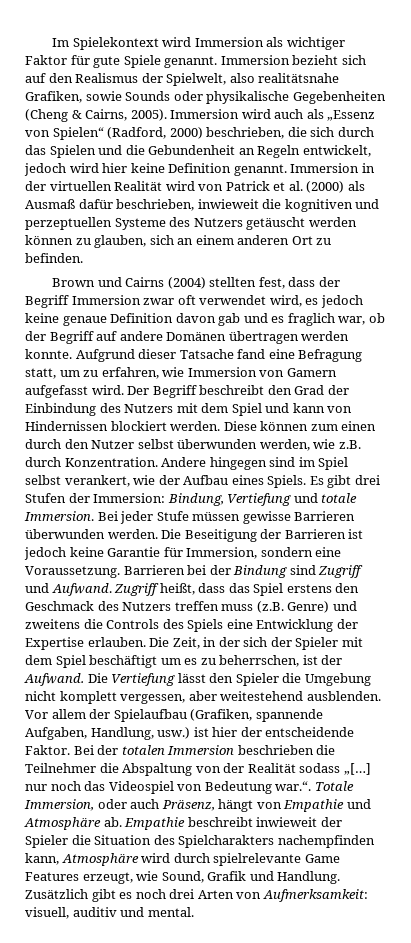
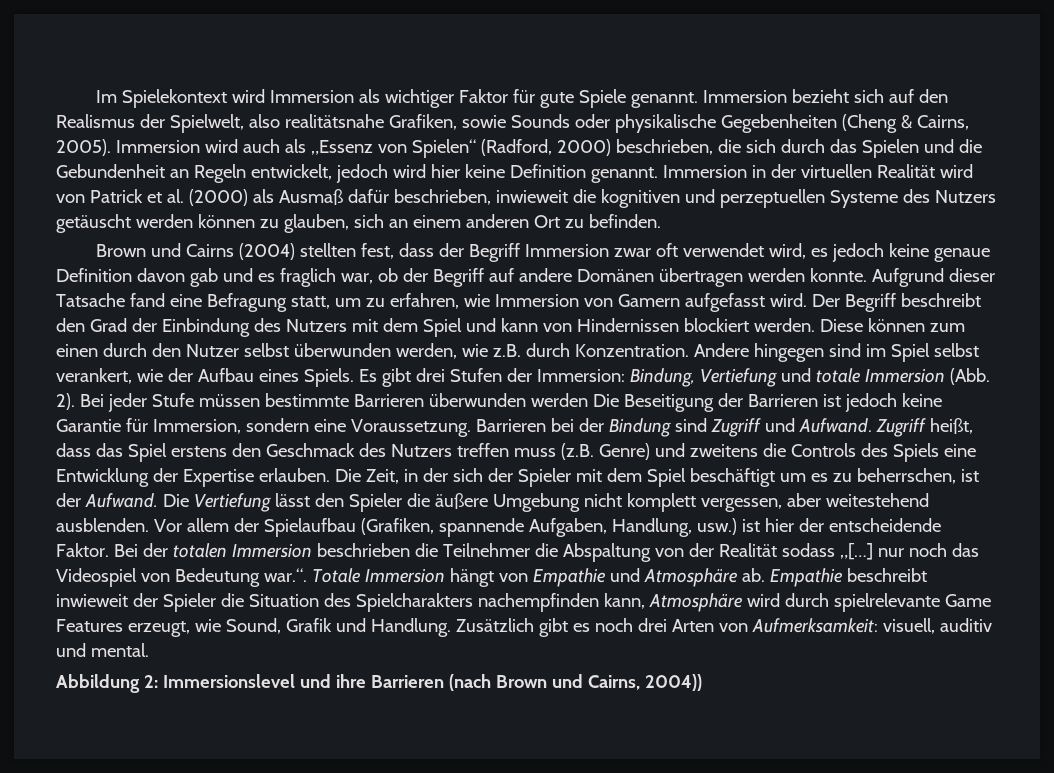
[24,511,94,521] Immersion. -> [864,368,990,385] [56,393,75,410] Immersion (Abb. 2).
[242,511,291,524] gewisse -> [264,393,349,407] bestimmte
[107,529,158,539] werden. -> [530,393,588,407] werden
(302, 678) none -> [434,493,488,509] äußere
[24,799,215,811] Immersion, oder auch Präsenz, -> [364,569,445,583] Immersion
(194, 912) none -> [56,674,702,693] // Abbildung 2: Immersionslevel und ihre Barrieren (nach Brown und Cairns, 2004))

